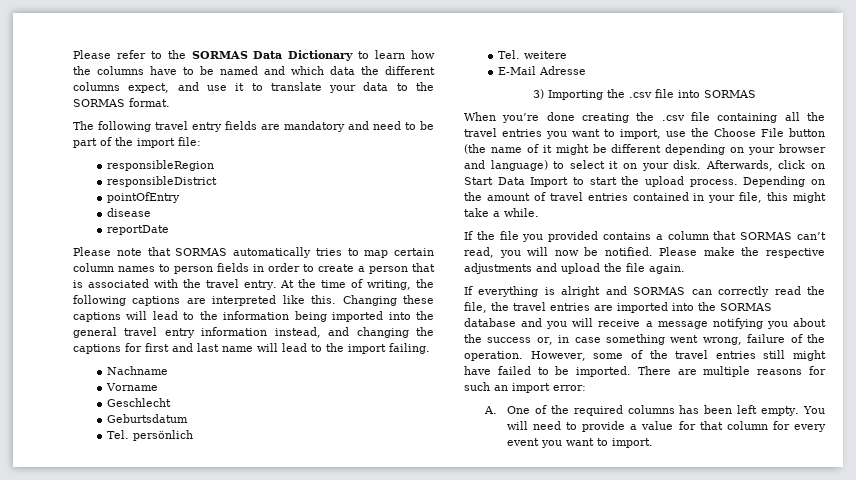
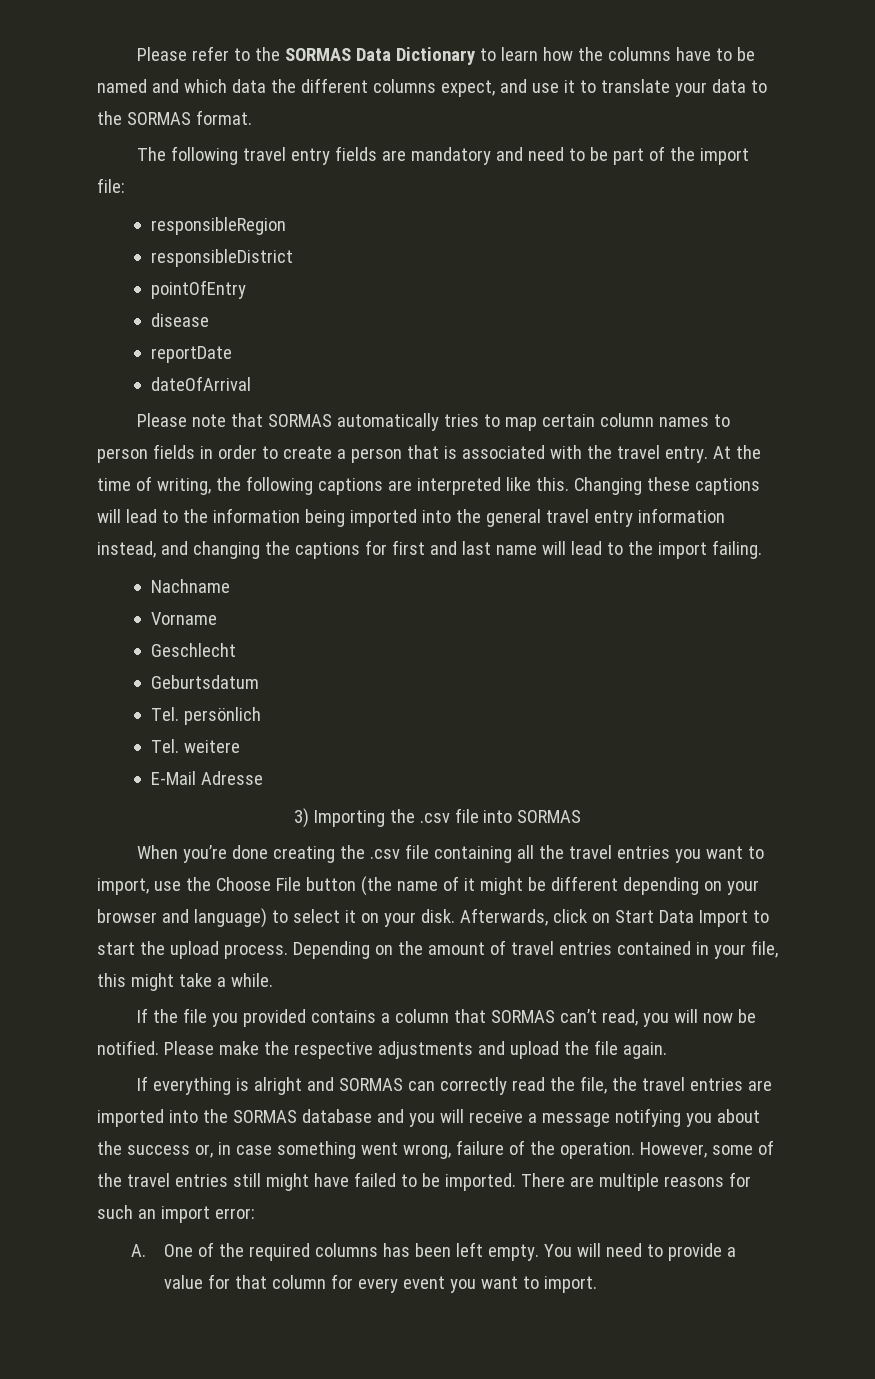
(169, 230) none -> [150,376,251,391] // dateOfArrival

